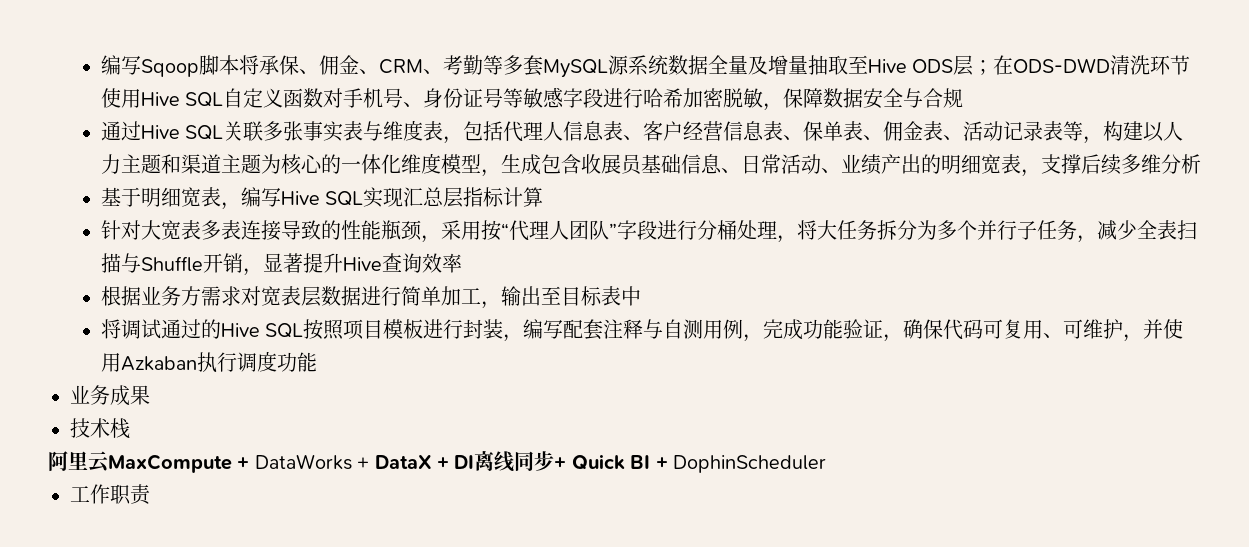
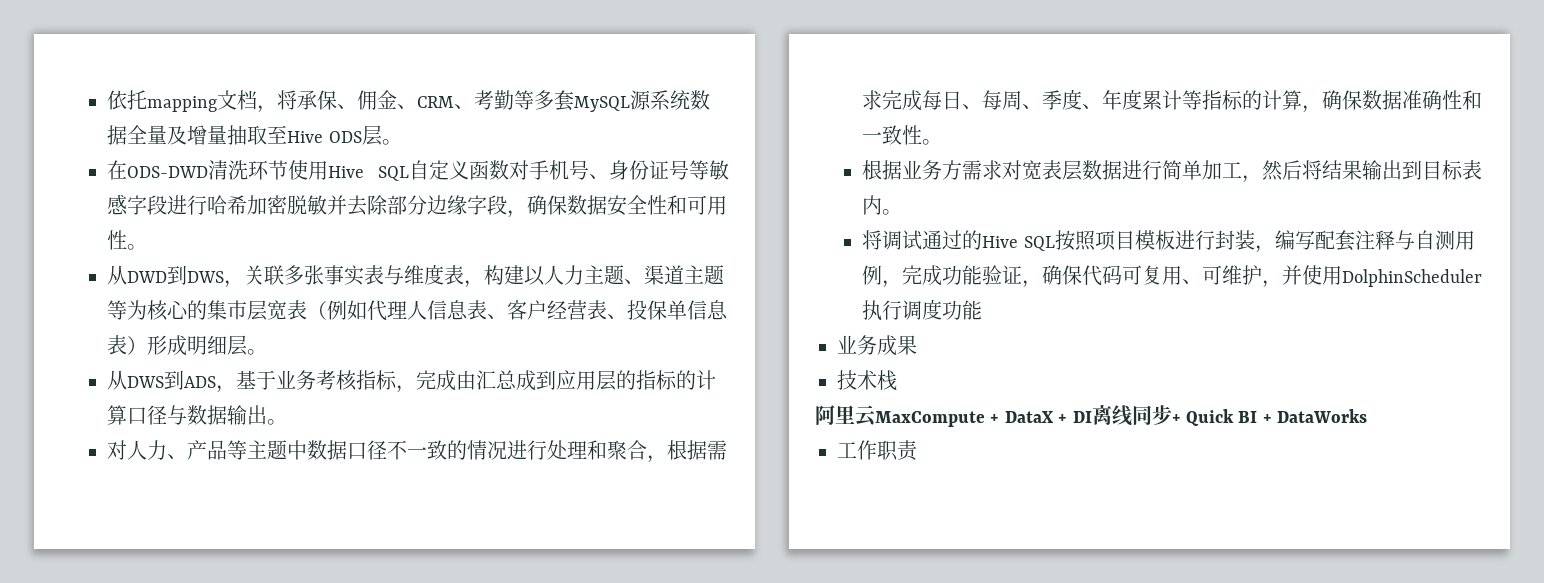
[100,55,239,77] 编写Sqoop脚本 -> [107,90,278,113] 依托mapping文档，
[973,60,994,75] ； -> [381,139,402,145] 。 //
[763,88,964,111] [100,121,224,141] ，保障数据安全与合规 // 通过Hive SQL -> [327,195,728,218] [107,230,148,250] [107,265,245,288] 并去除部分边缘字段，确保数据安全性和可用性。 // 从DWD到DWS，
[463,121,504,141] 包括 -> [484,265,725,286] [107,300,368,321] 构建以人力主题、渠道主题等为核心的集市层宽表（例如
[723,121,1184,144] [100,153,1201,177] [100,187,544,210] [100,220,1197,243] [100,253,462,276] 信息表、保单表、佣金表、活动记录表等，构建以人力主题和渠道主题为核心的一体化维度模型，生成包含收展员基础信息、日常活动、业绩产出的明细宽表，支撑后续多维分析 // 基于明细宽表，编写Hive SQL实现汇总层指标计算 // 针对大宽表多表连接导致的性能瓶颈，采用按“代理人团队”字段进行分桶处理，将大任务拆分为多个并行子任务，减少全表扫描与Shuffle开销，显著提升Hive查询效率 -> [587,300,729,320] [107,335,268,356] [107,370,717,393] [107,405,288,425] [107,440,728,463] [862,89,1483,113] [862,125,943,145] 表、投保单信息表）形成明细层。 // 从DWS到ADS，基于业务考核指标，完成由汇总成到应用层的指标的计算口径与数据输出。 // 对人力、产品等主题中数据口径不一致的情况进行处理和聚合，根据需求完成每日、每周、季度、年度累计等指标的计算，确保数据准确性和一致性。
[500,286,641,306] 输出至目标表中 -> [1262,160,1483,181] [862,195,903,215] 然后将结果输出到目标表内。
[120,356,197,371] Azkaban -> [1342,269,1483,287] DolphinScheduler
[254,454,370,470] DataWorks + -> (1000, 418) none
[672,455,826,473] DophinScheduler -> [1277,409,1368,423] DataWorks

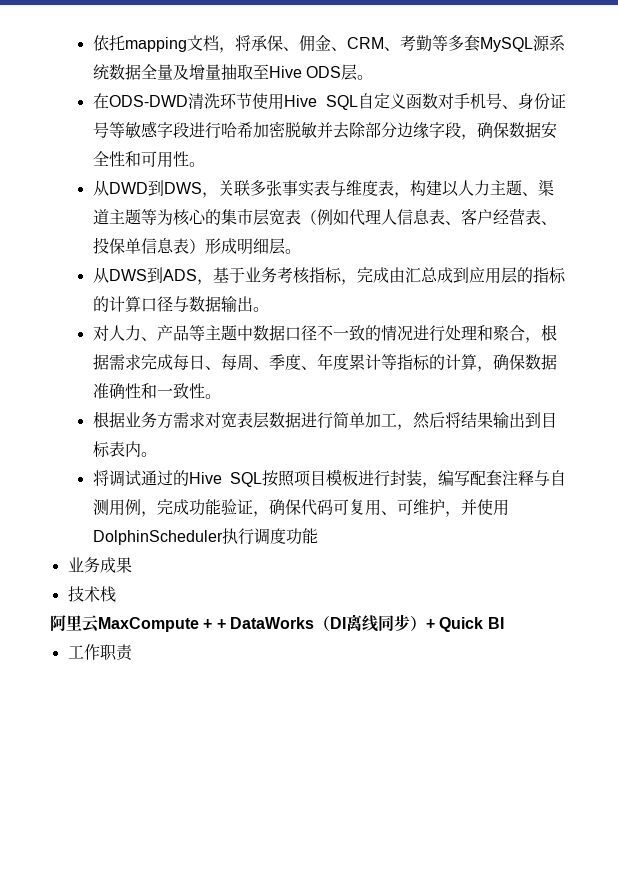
[1004,411,1068,423] DataX + -> [216,615,330,631] + DataWorks（
(1172, 415) none -> [409,615,426,631] ）
[1262,409,1368,423] + DataWorks -> (504, 623) none

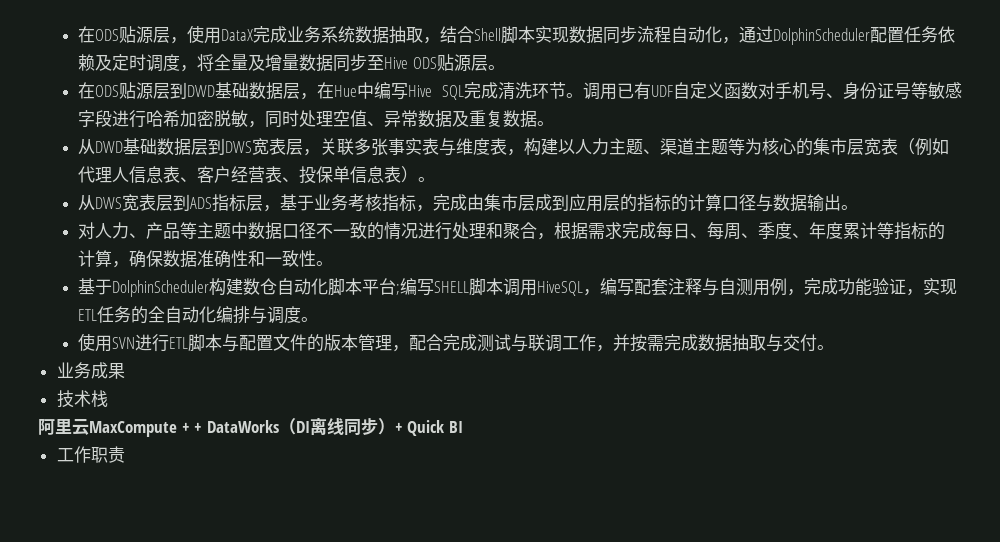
[92,35,565,53] [92,64,141,80] 依托mapping文档，将承保、佣金、CRM、考勤等多套MySQL源系统数据 -> [78,25,956,45] [78,54,215,72] 在ODS贴源层，使用DataX完成业务系统数据抽取，结合Shell脚本实现数据同步流程自动化，通过DolphinScheduler配置任务依赖及定时调度，将
[220,64,253,80] 抽取 -> [299,54,368,72] 数据同步
(342, 72) none -> [436,54,471,72] 贴源
[108,93,358,110] ODS-DWD清洗环节使用Hive SQL -> [95,82,673,100] ODS贴源层到DWD基础数据层，在Hue中编写Hive SQL完成清洗环节。调用已有UDF
[316,122,557,140] [92,151,205,168] [92,180,202,196] 并去除部分边缘字段，确保数据安全性和可用性。 // 从DWD到DWS -> [248,110,555,128] [78,138,304,156] ，同时处理空值、异常数据及重复数据。 // 从DWD基础数据层到DWS宽表层
[204,238,285,255] 形成明细层 -> (419, 174) none
[146,267,197,283] 到ADS -> [122,194,264,212] 宽表层到ADS指标层
[404,267,438,283] 汇总 -> [484,194,536,211] 集市层
[92,411,557,430] [92,441,157,458] [92,469,422,487] 根据业务方需求对宽表层数据进行简单加工，然后将结果输出到目标表内。 // 将调试通过的Hive SQL按照项目模板进行封装 -> [78,278,584,297] 基于DolphinScheduler构建数仓自动化脚本平台;编写SHELL脚本调用HiveSQL
[268,499,509,517] [92,528,318,545] 确保代码可复用、可维护，并使用DolphinScheduler执行调度功能 -> [923,278,958,295] [78,306,319,324] [78,333,835,352] 实现ETL任务的全自动化编排与调度。 // 使用SVN进行ETL脚本与配置文件的版本管理，配合完成测试与联调工作，并按需完成数据抽取与交付。

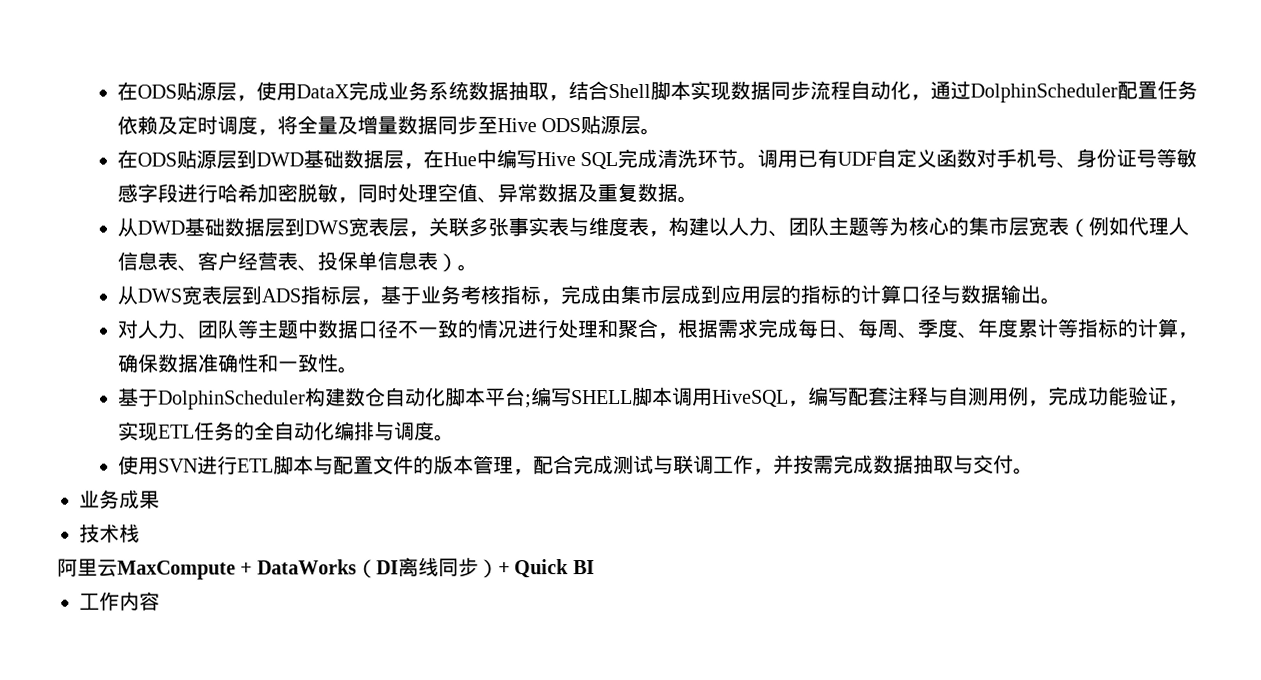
[609,138,695,155] 主题、渠道 -> [768,216,830,237] 、团队
[146,222,181,239] 产品 -> [197,319,239,339] 团队
[194,422,203,433] + -> (253, 568) none
[90,446,125,463] 职责 -> [119,591,160,611] 内容

